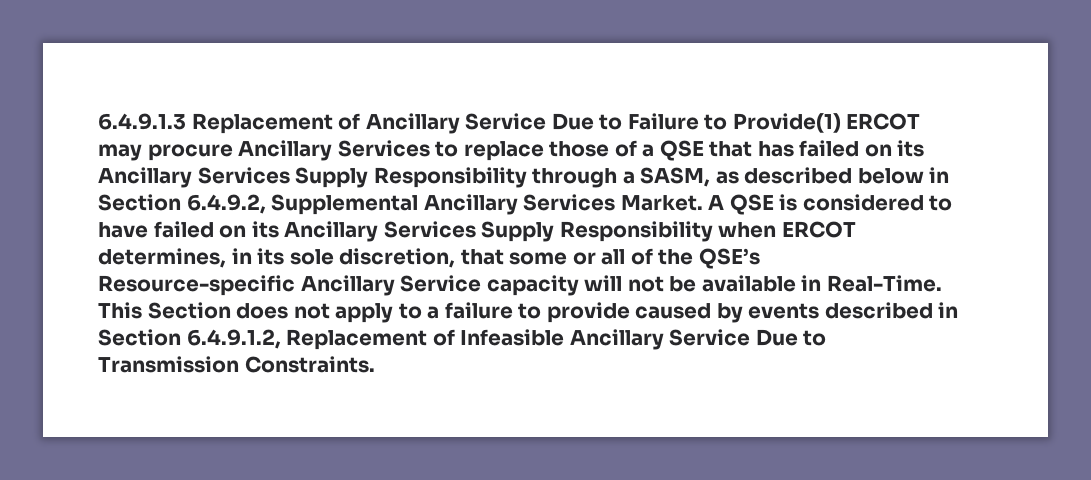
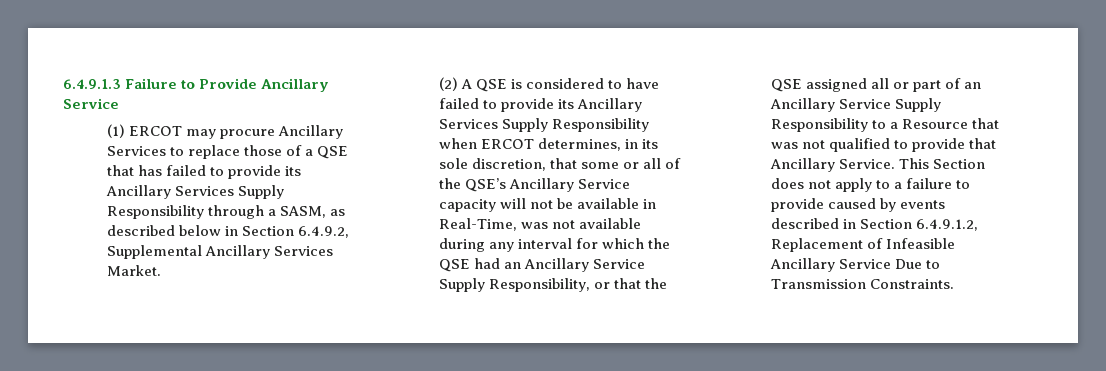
[191,113,841,134] Replacement of Ancillary Service Due to Failure to Provide(1) -> [125,78,330,92] [63,98,119,109] [106,124,125,138] Failure to Provide Ancillary Service // (1)
[864,144,892,157] on -> [210,165,282,179] to provide
(703, 203) none -> [438,77,458,91] // (2)
[219,225,247,238] on -> [482,98,554,112] to provide
[98,275,295,296] Resource-specific -> (506, 185) none
[826,275,942,292] Real-Time. -> [438,218,642,231] [438,238,671,252] [438,258,646,272] [438,278,668,292] [770,78,982,92] [769,98,941,112] [770,118,1000,132] [770,138,997,152] [769,158,895,172] Real-Time, was not available during any interval for which the QSE had an Ancillary Service Supply Responsibility, or that the QSE assigned all or part of an Ancillary Service Supply Responsibility to a Resource that was not qualified to provide that Ancillary Service.

